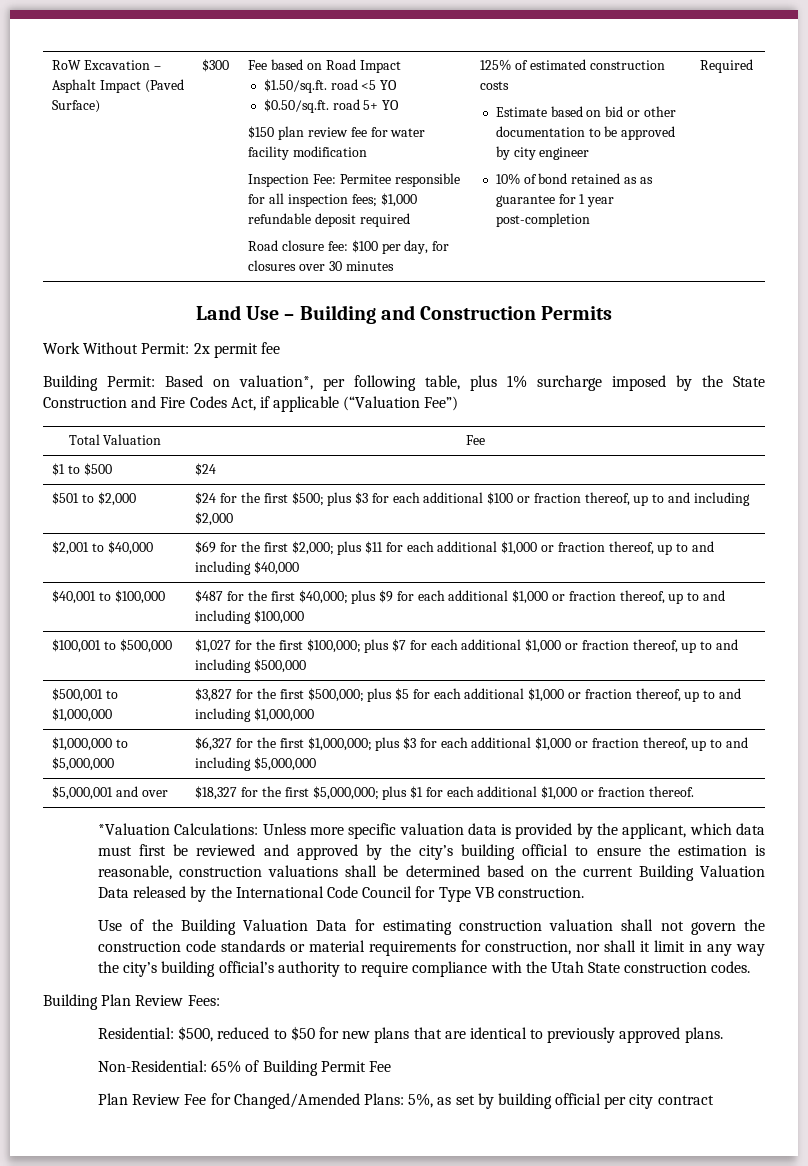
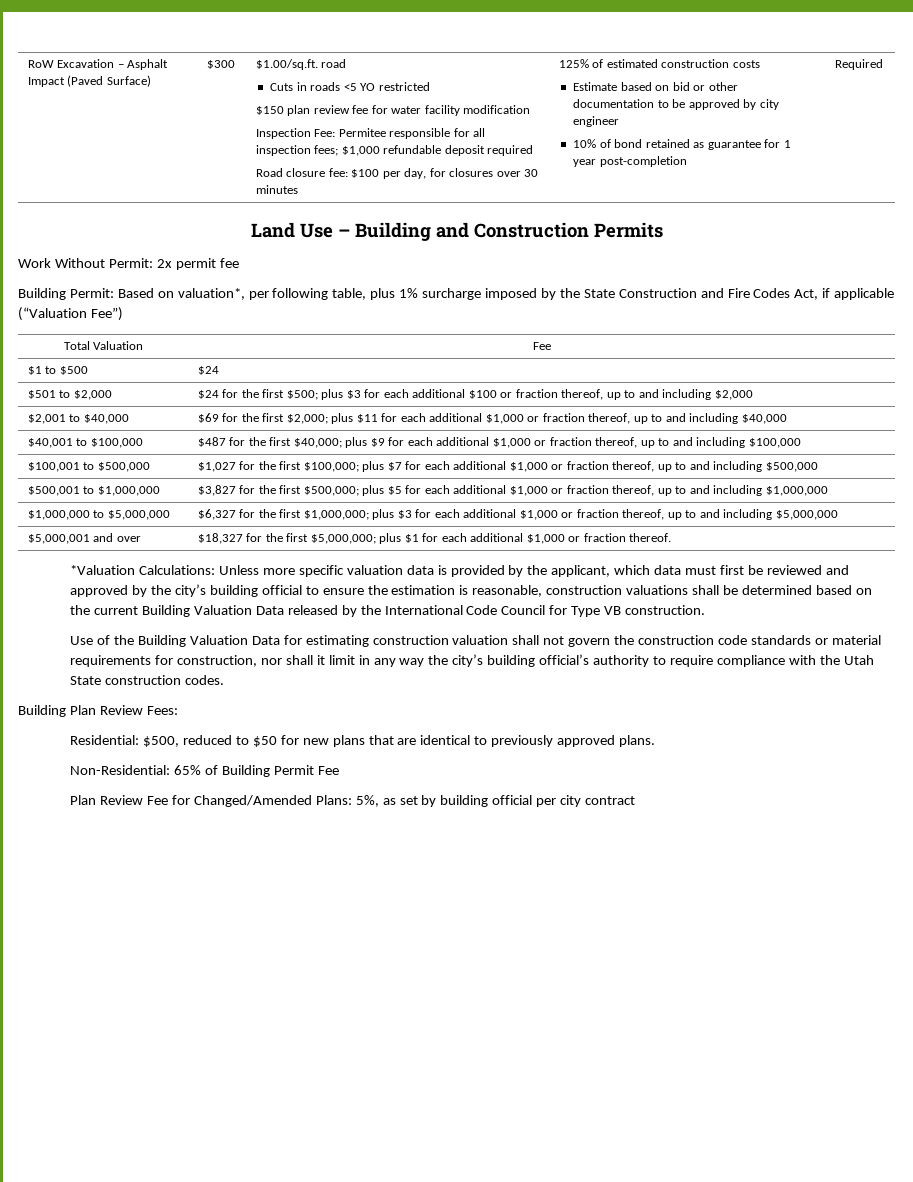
[248,59,401,73] [263,79,398,93] [263,99,400,113] Fee based on Road Impact // $1.50/sq.ft. road <5 YO // $0.50/sq.ft. road 5+ YO -> [255,59,347,70] [270,82,430,91] $1.00/sq.ft. road // Cuts in roads <5 YO restricted
[639,177,653,184] as -> (705, 145) none

